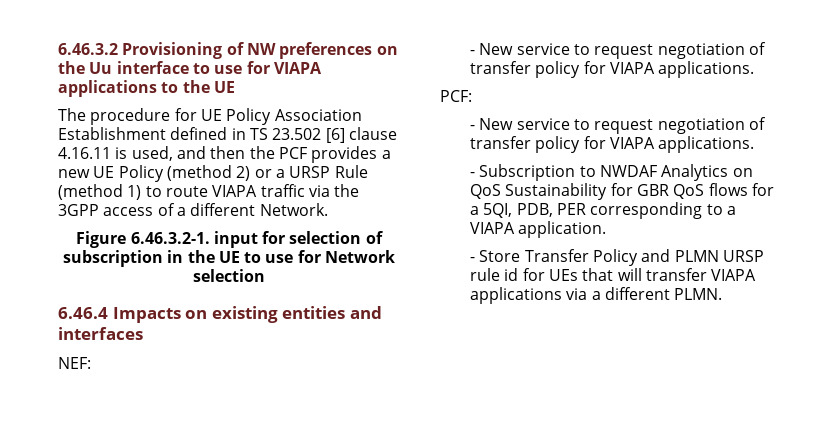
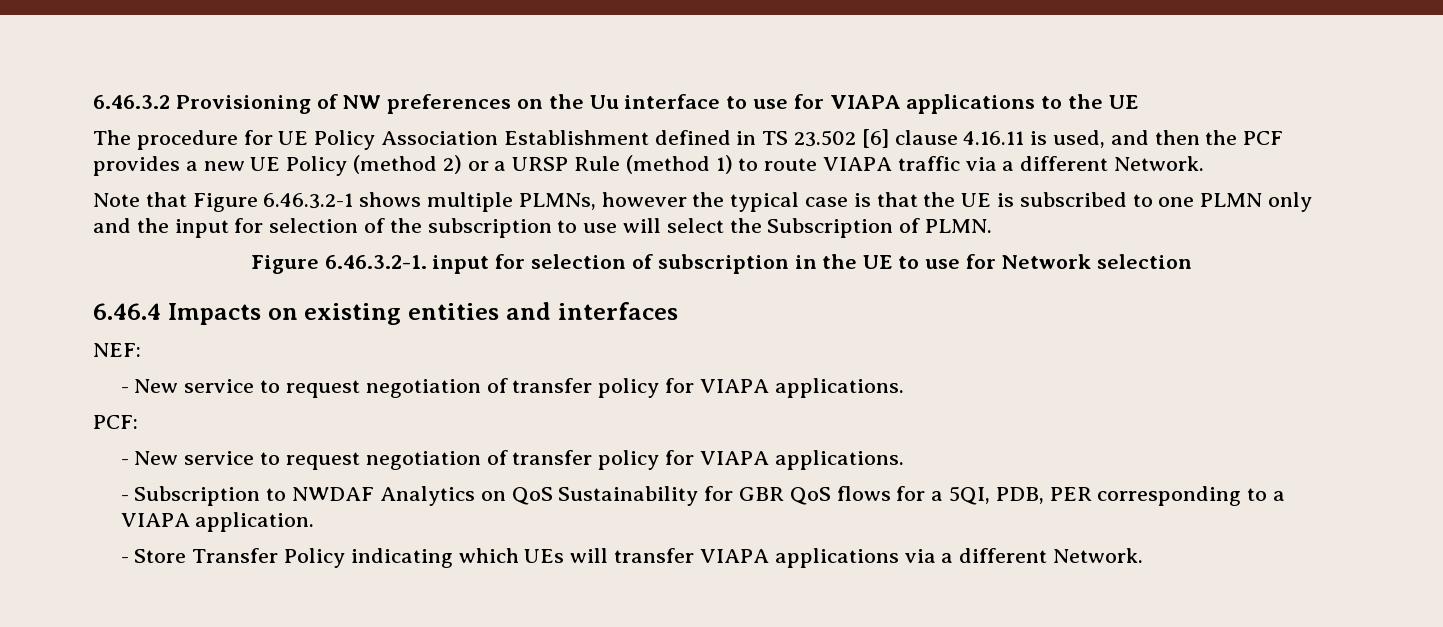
[334,184,360,197] [58,203,328,216] the 3GPP access of a different Network. -> [1002,156,1205,171] [93,192,1313,212] [93,218,993,238] a different Network. // Note that Figure 6.46.3.2-1 shows multiple PLMNs, however the typical case is that the UE is subscribed to one PLMN only and the input for selection of the subscription to use will select the Subscription of PLMN.
[641,249,764,262] [470,268,614,281] and PLMN URSP rule id for UEs that -> [350,548,565,568] indicating which UEs
[674,288,723,300] PLMN. -> [1052,548,1143,563] Network.

